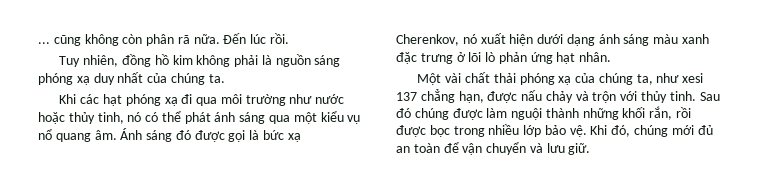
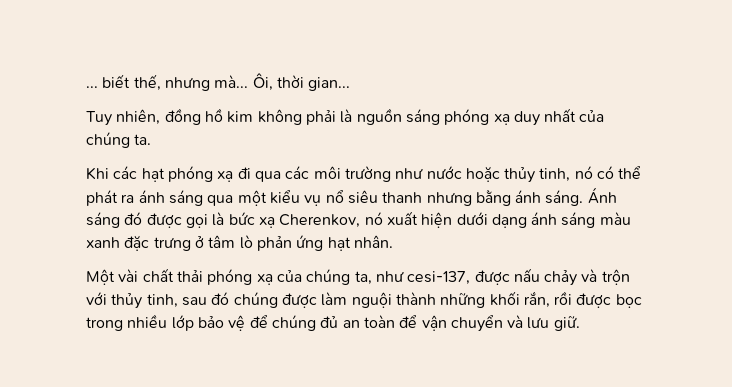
[53,33,290,46] cũng không còn phân rã nữa. Đến lúc rồi. -> [102,73,351,91] biết thế, nhưng mà... Ôi, thời gian...
(218, 101) none -> [285,166,310,179] các
(211, 118) none -> [121,194,135,203] ra
[55,130,117,142] quang âm. -> [347,189,584,206] siêu thanh nhưng bằng ánh sáng.
[468,52,482,62] lõi -> [208,235,236,248] tâm
[682,73,704,83] [396,89,484,103] xesi 137 chẳng hạn, -> [407,271,471,285] cesi-137,
[669,91,720,101] tinh. Sau -> [146,294,207,308] tinh, sau
[569,125,694,137] vệ. Khi đó, chúng mới -> [228,315,316,331] vệ để chúng

